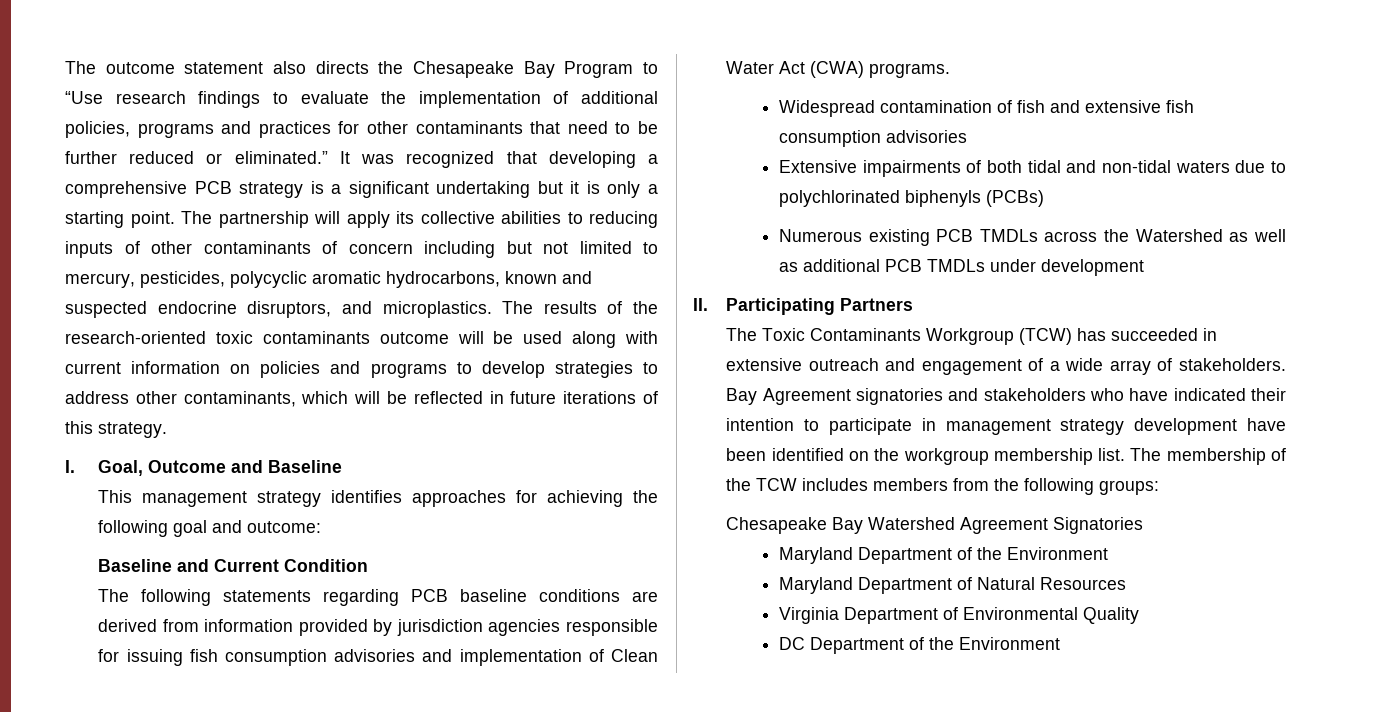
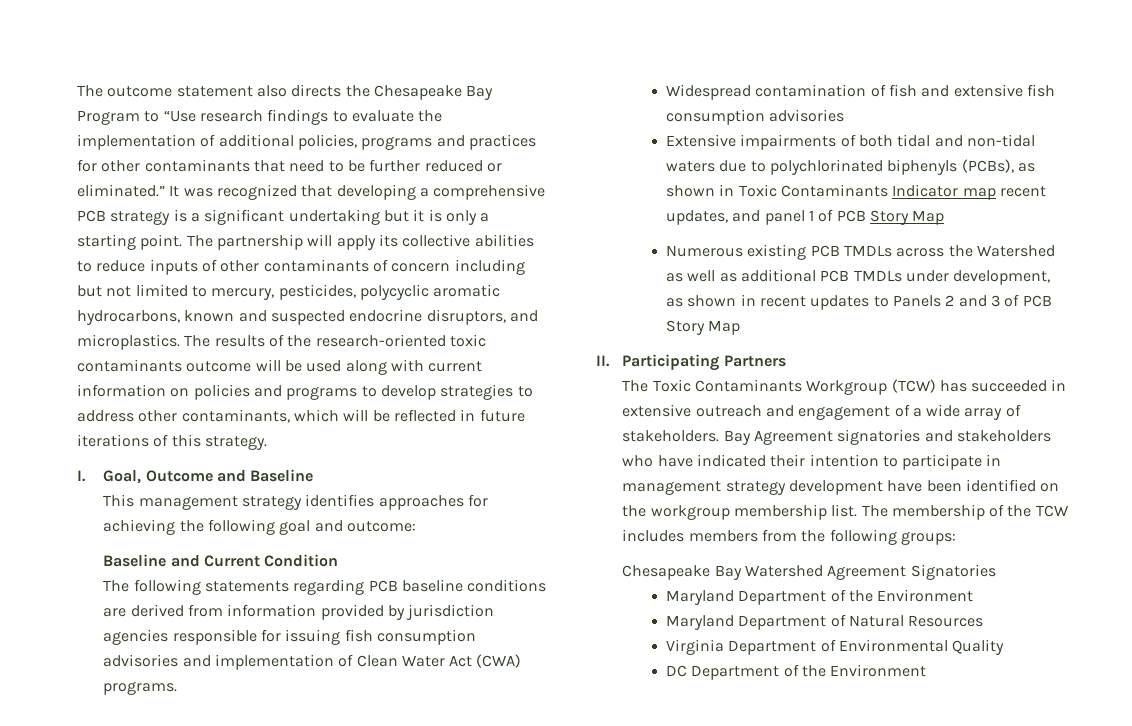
[589,211,658,228] reducing -> [96,260,146,272] reduce
[985,190,1044,207] (PCBs) -> [961,159,1035,173] [666,184,1046,200] [666,209,945,225] (PCBs), as shown in Toxic Contaminants Indicator map recent updates, and panel 1 of PCB Story Map
[1040,259,1144,276] development -> [953,270,1051,285] [666,294,1052,310] [666,320,741,335] development, as shown in recent updates to Panels 2 and 3 of PCB Story Map

